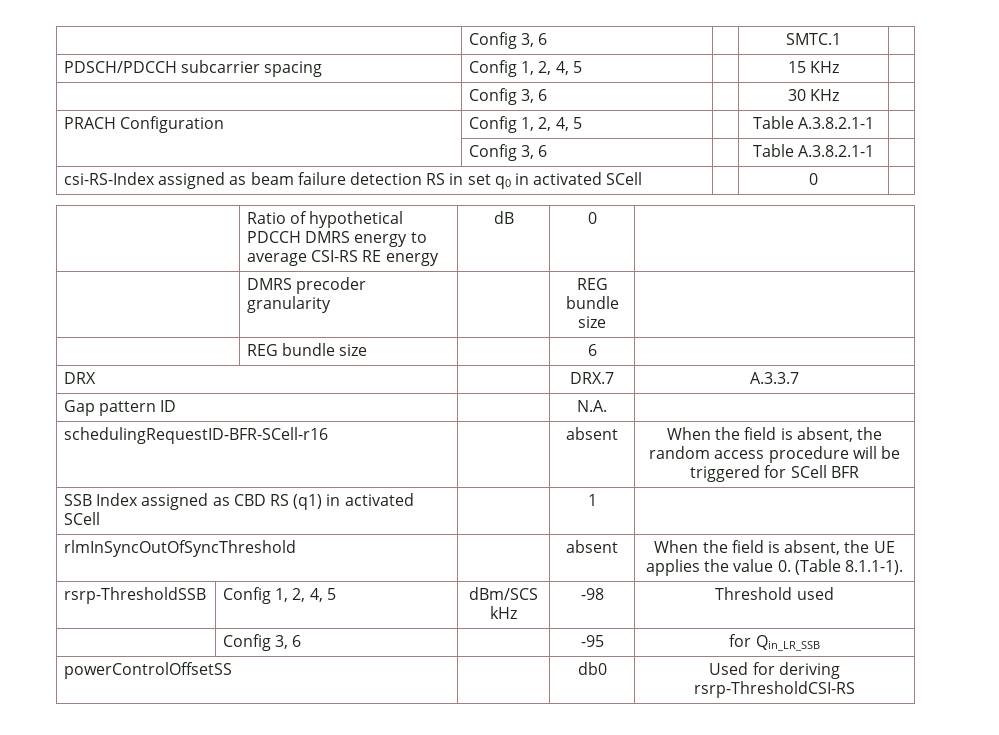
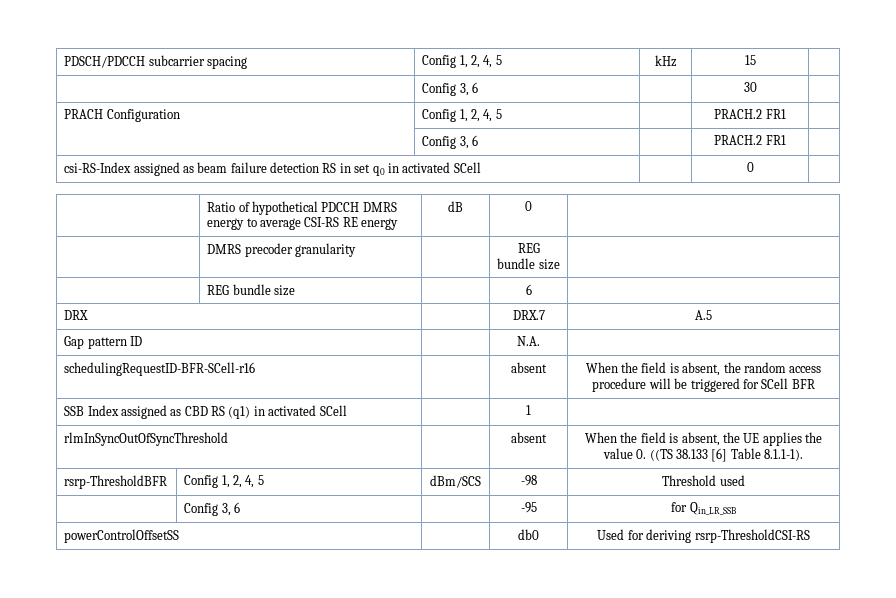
[469,32,548,49] [786,33,841,45] | Config 3, 6 | | SMTC.1 | // -> (64, 62) none
(582, 67) none -> [654,55,677,67] kHz
[810,61,840,73] KHz -> (756, 60) none
[810,89,840,101] KHz -> (757, 87) none
[752,116,875,129] [469,144,548,161] [752,144,875,157] Table A.3.8.2.1-1 | // | Config 3, 6 | | Table A.3.8.2.1-1 -> [714,109,786,119] [422,135,478,149] [714,135,786,145] PRACH.2 FR1 | // | Config 3, 6 | | PRACH.2 FR1
[750,372,799,384] A.3.3.7 -> [695,310,712,320] A.5
[794,559,841,575] (Table -> [649,448,761,462] ((TS 38.133 [6] Table
[64,587,207,604] rsrp-ThresholdSSB -> [64,475,168,489] rsrp-ThresholdBFR
[489,606,517,619] kHz -> (481, 481) none

